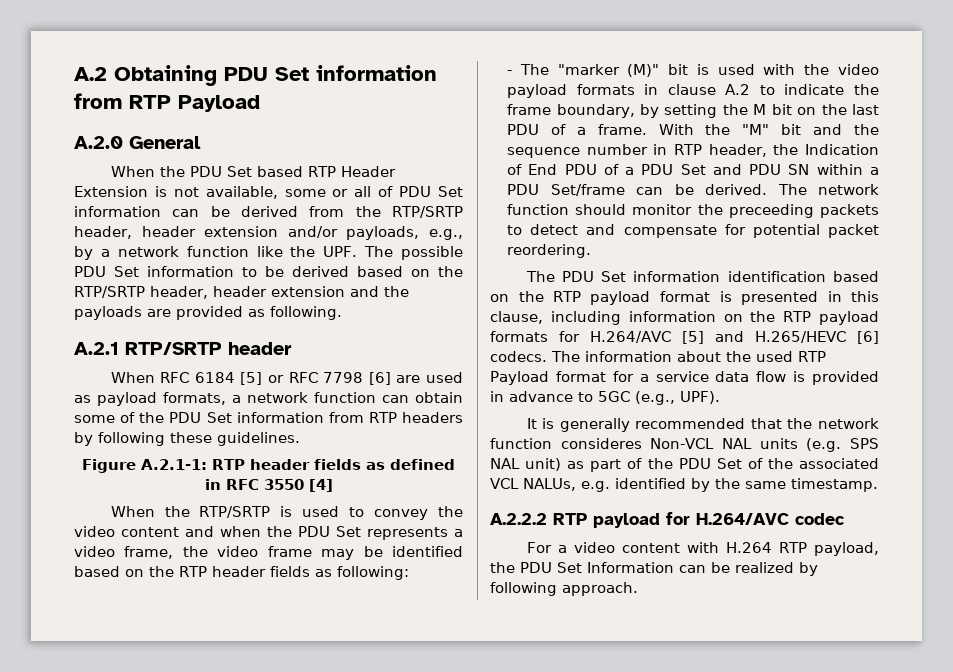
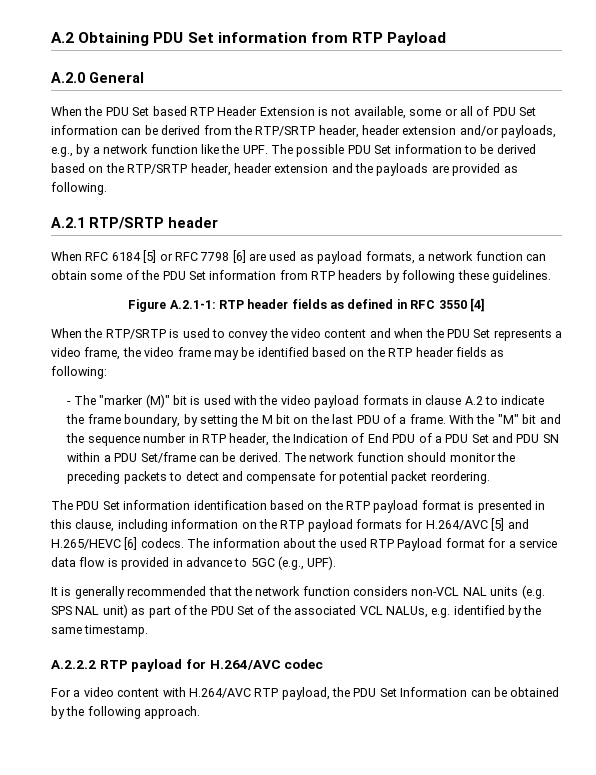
[728,204,814,218] preceeding -> [67,471,121,484] preceding
[560,438,715,449] consideres Non-VCL -> [353,586,460,596] considers non-VCL
[725,542,772,553] H.264 -> [188,688,251,698] H.264/AVC
[735,562,818,576] realized by -> [510,687,560,697] [51,706,85,719] obtained by the

